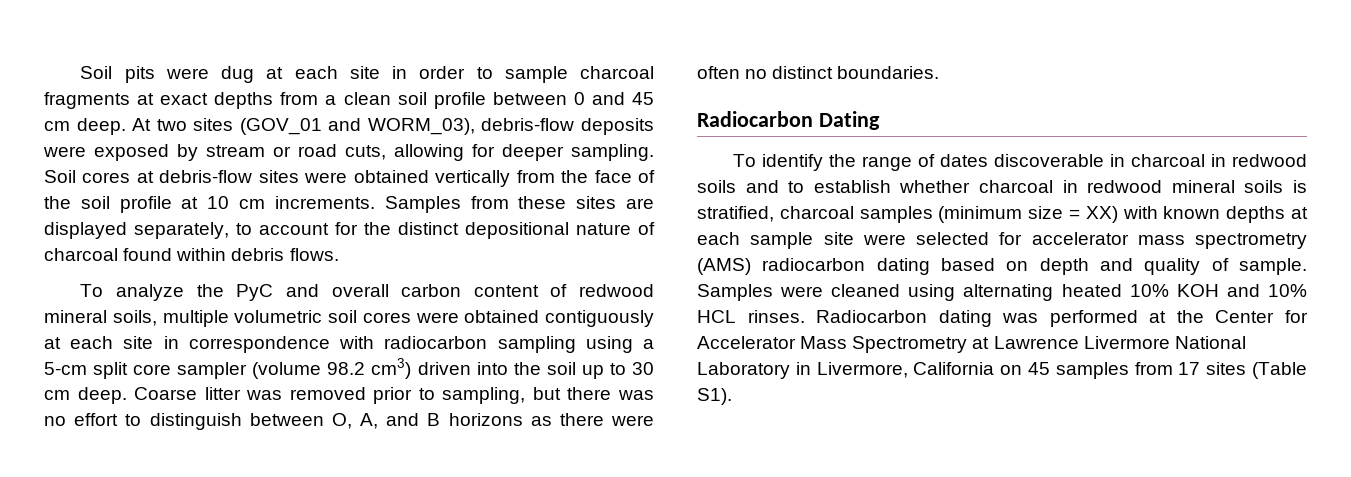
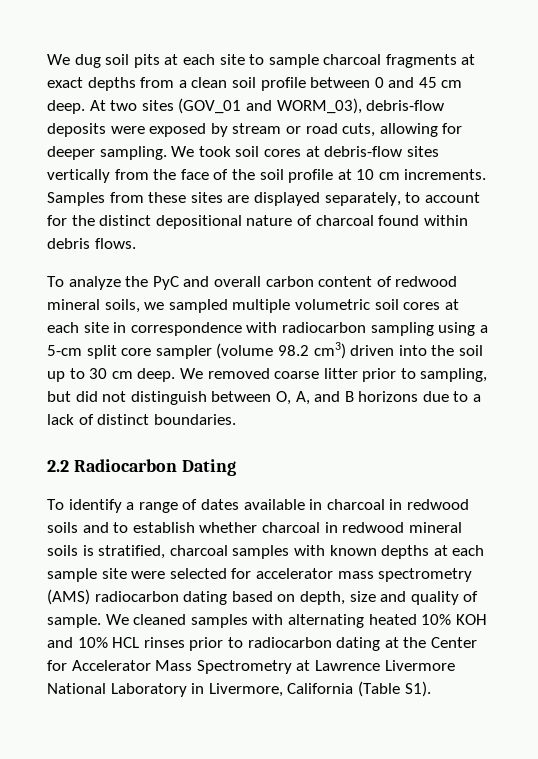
[80,66,466,83] Soil pits were dug at each site in order -> [47,54,245,68] We dug soil pits at each site
[44,170,76,183] Soil -> [171,146,260,157] We took soil
[304,170,429,183] were obtained -> (439, 151) none
(157, 318) none -> [144,299,228,313] we sampled
[415,310,654,327] were obtained contiguously -> (441, 306) none
[134,387,654,404] [44,413,142,426] Coarse litter was removed prior to sampling, but there was no effort to -> [179,368,488,382] [47,391,127,402] We removed coarse litter prior to sampling, but did not
[530,413,654,426] [697,66,768,79] as there were often no -> [422,391,482,402] [47,414,94,425] due to a lack of
(940, 72) none -> [47,460,69,472] 2.2
[829,154,857,167] the -> [126,502,135,510] a
[994,154,1105,167] discoverable -> [243,499,305,510] available
[938,206,1118,223] (minimum size = XX) -> (290, 552) none
[1039,258,1089,275] depth -> [299,591,376,605] depth, size
[697,284,956,301] Samples were cleaned using -> [105,614,284,628] We cleaned samples with
[747,310,1138,327] rinses. Radiocarbon dating was performed -> [143,637,381,651] rinses prior to radiocarbon dating
[1000,362,1247,379] on 45 samples from 17 sites -> (354, 688) none

